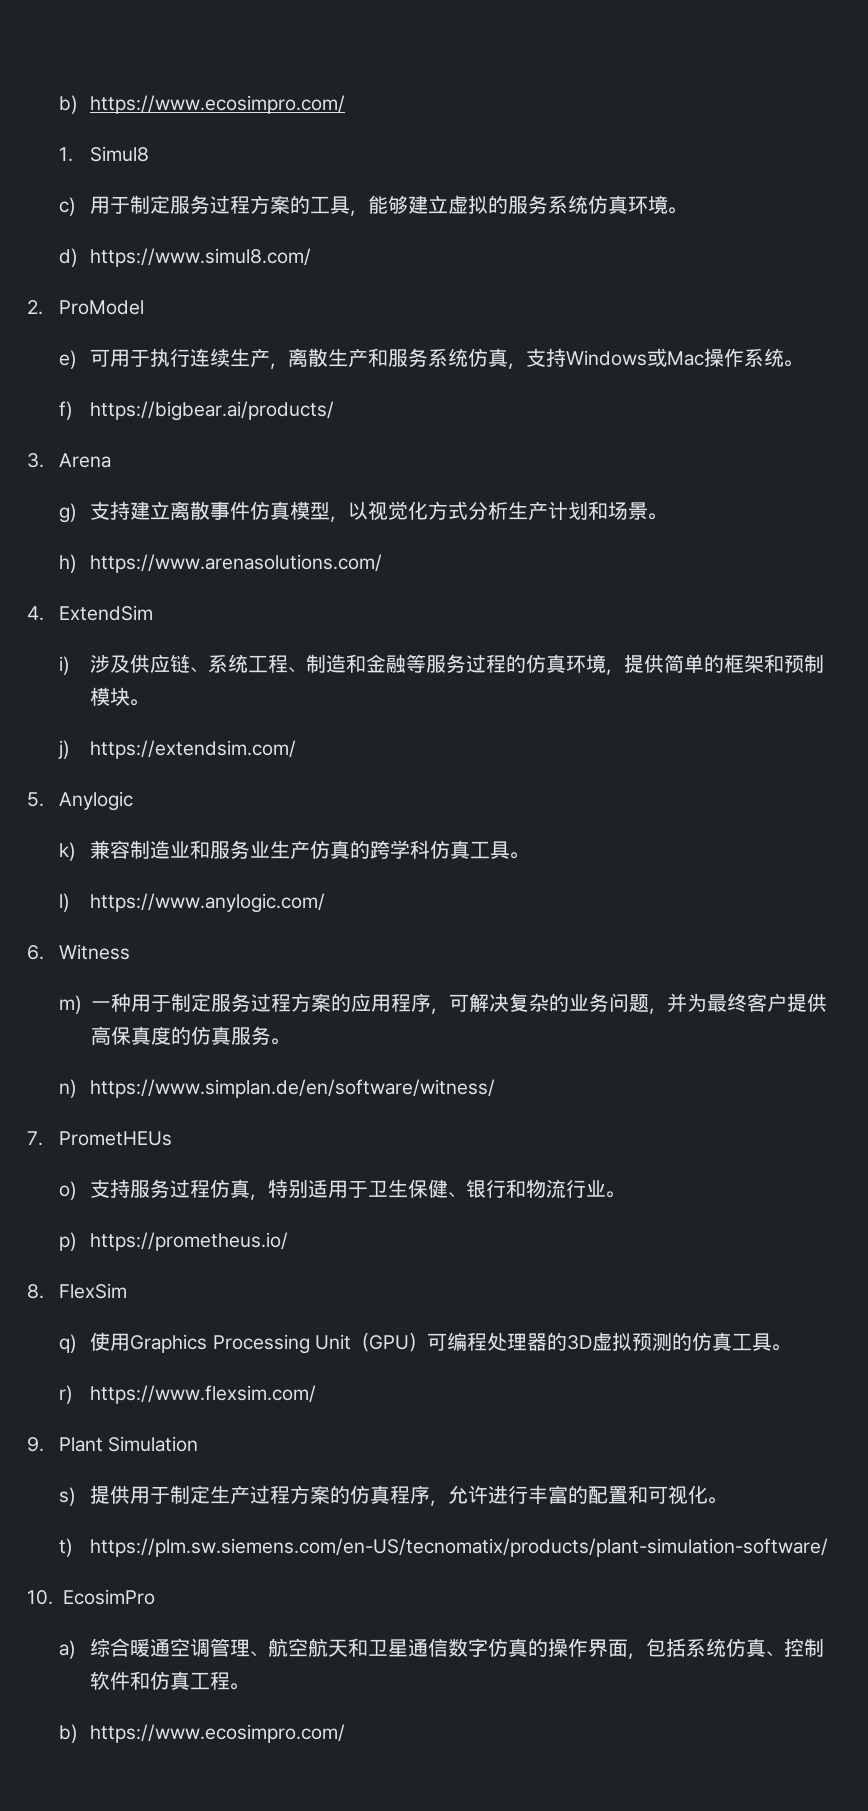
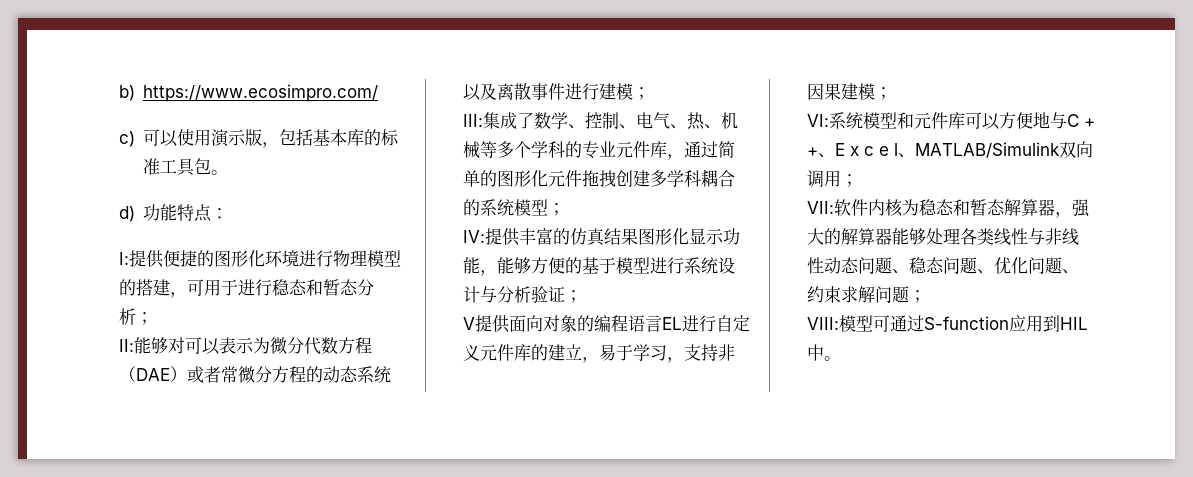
[58,146,150,162] [58,195,687,216] [58,248,312,267] [27,300,144,315] [58,348,803,369] [58,401,335,421] [27,453,111,468] [58,501,667,523] [58,554,383,573] [27,605,153,621] [58,654,825,675] [90,687,149,706] [57,740,297,759] [27,791,133,811] [58,840,529,861] [58,893,326,913] [27,944,130,960] [58,993,828,1014] [91,1026,290,1045] [58,1079,496,1098] [27,1131,172,1146] [58,1179,625,1200] [58,1232,289,1251] [27,1283,127,1299] [58,1332,791,1354] [58,1385,317,1404] [27,1436,199,1452] [58,1485,727,1506] [58,1538,829,1557] [27,1589,155,1605] [58,1638,825,1659] [90,1671,249,1690] [58,1724,346,1743] 1. Simul8 // c)用于制定服务过程方案的工具，能够建立虚拟的服务系统仿真环境。 // d) https://www.simul8.com/ // 2. ProModel // e)可用于执行连续生产，离散生产和服务系统仿真，支持Windows或Mac操作系统。 // f) https://bigbear.ai/products/ // 3. Arena // g)支持建立离散事件仿真模型，以视觉化方式分析生产计划和场景。 // h) https://www.arenasolutions.com/ // 4. ExtendSim // i)涉及供应链、系统工程、制造和金融等服务过程的仿真环境，提供简单的框架和预制模块。 // j) https://extendsim.com/ // 5. Anylogic // k)兼容制造业和服务业生产仿真的跨学科仿真工具。 // l) https://www.anylogic.com/ // 6. Witness // m)一种用于制定服务过程方案的应用程序，可解决复杂的业务问题，并为最终客户提供高保真度的仿真服务。 // n) https://www.simplan.de/en/software/witness/ // 7. PrometHEUs // o)支持服务过程仿真，特别适用于卫生保健、银行和物流行业。 // p) https://prometheus.io/ // 8. FlexSim // q)使用Graphics Processing Unit（GPU）可编程处理器的3D虚拟预测的仿真工具。 // r) https://www.flexsim.com/ // 9. Plant Simulation // s)提供用于制定生产过程方案的仿真程序，允许进行丰富的配置和可视化。 // t) https://plm.sw.siemens.com/en-US/tecnomatix/products/plant-simulation-software/ // 10. EcosimPro // a)综合暖通空调管理、航空航天和卫星通信数字仿真的操作界面，包括系统仿真、控制软件和仿真工程。 // b) https://www.ecosimpro.com/ -> [118,129,400,148] [143,158,229,176] [118,204,229,222] [118,250,401,268] [118,279,374,298] [118,308,153,325] [118,337,372,355] [118,366,391,383] [462,83,650,101] [462,112,738,130] [462,141,735,160] [462,169,735,187] [462,199,565,216] [462,228,740,246] [462,257,735,276] [462,286,582,303] [462,315,750,333] [462,344,735,363] [806,83,892,100] [806,112,1095,130] [806,141,1093,158] [806,170,858,188] [806,199,1090,218] [806,228,1079,246] [806,257,1079,274] [806,286,926,303] [806,315,1088,332] [806,344,841,361] c)可以使用演示版，包括基本库的标准工具包。 // d)功能特点： // I:提供便捷的图形化环境进行物理模型的搭建，可用于进行稳态和暂态分析； // II:能够对可以表示为微分代数方程（DAE）或者常微分方程的动态系统以及离散事件进行建模； // III:集成了数学、控制、电气、热、机械等多个学科的专业元件库，通过简单的图形化元件拖拽创建多学科耦合的系统模型； // IV:提供丰富的仿真结果图形化显示功能，能够方便的基于模型进行系统设计与分析验证； // V提供面向对象的编程语言EL进行自定义元件库的建立，易于学习，支持非因果建模； // VI:系统模型和元件库可以方便地与C + +、E x c e l、MATLAB/Simulink双向调用； // VII:软件内核为稳态和暂态解算器，强大的解算器能够处理各类线性与非线性动态问题、稳态问题、优化问题、约束求解问题； // VIII:模型可通过S-function应用到HIL中。

